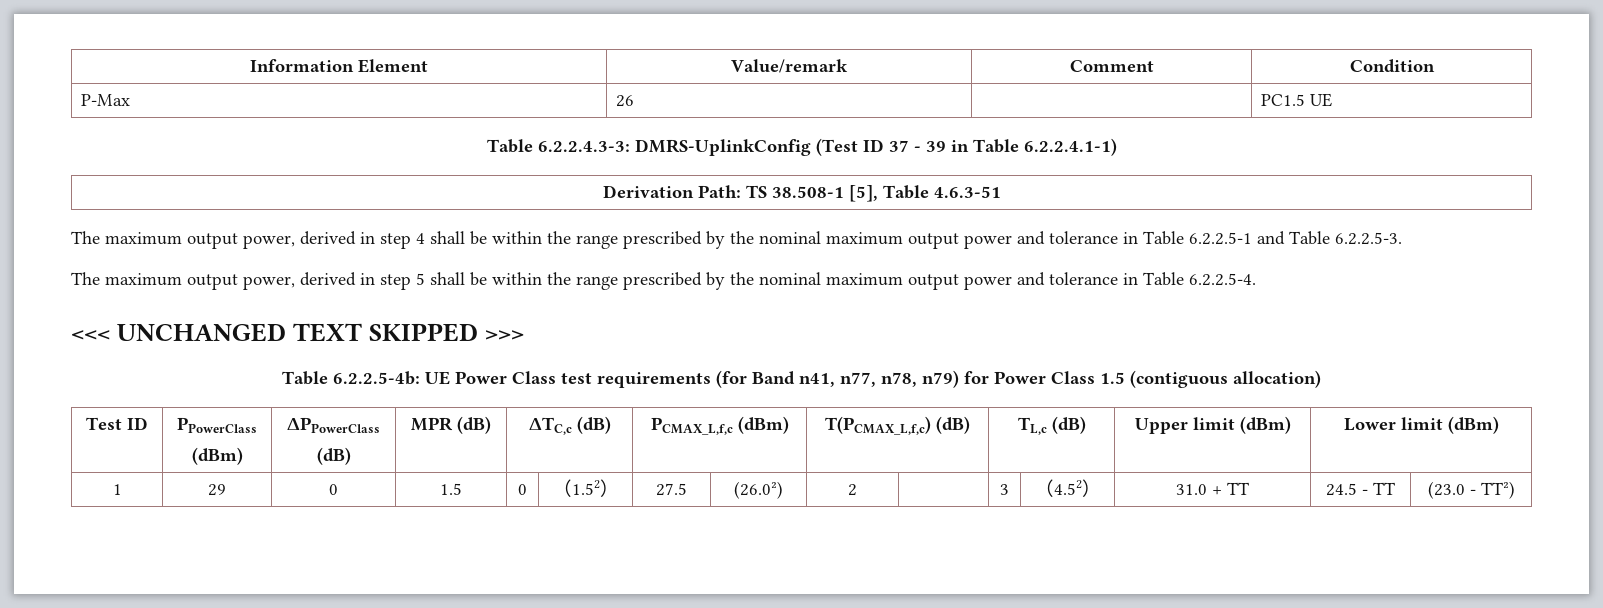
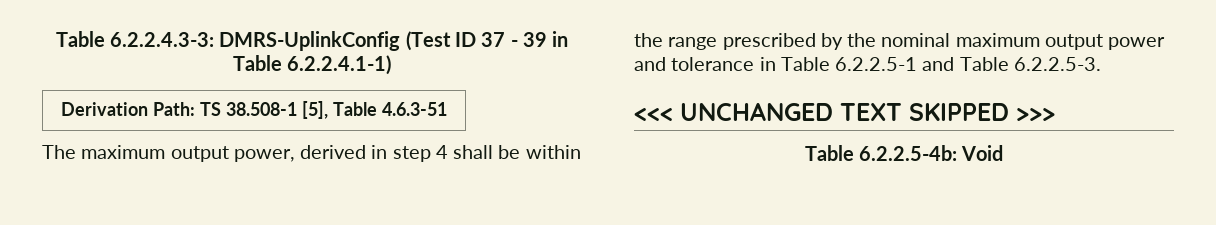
[249,59,428,73] [731,59,848,73] [1069,60,1154,72] [1349,59,1435,73] [80,94,130,106] [615,95,634,107] [1260,93,1332,107] Information Element | Value/remark | Comment | Condition // P-Max | 26 | | PC1.5 UE // -> (55, 39) none
[71,272,1256,290] // The maximum output power, derived in step 5 shall be within the range prescribed by the nominal maximum output power and tolerance in Table 6.2.2.5-4. -> (1101, 64) none
[425,370,1321,388] [86,417,148,430] [177,417,257,433] [191,447,243,465] [287,417,380,433] [316,447,351,465] [411,416,491,434] [528,416,611,435] [650,416,789,435] [825,416,970,435] [1017,416,1086,435] [1134,416,1291,434] [1343,416,1499,434] [112,484,122,495] [208,484,226,496] [329,484,338,495] [440,483,462,495] [518,484,527,495] [552,479,619,497] [656,483,687,496] [734,481,783,499] [848,484,857,496] [1000,484,1009,495] [1034,479,1101,497] [1176,482,1249,495] [1326,482,1395,496] [1427,481,1515,499] UE Power Class test requirements (for Band n41, n77, n78, n79) for Power Class 1.5 (contiguous allocation) // Test ID | PPowerClass // (dBm) | ΔPPowerClass // (dB) | MPR (dB) | ΔTC,c (dB) | PCMAX_L,f,c (dBm) | T(PCMAX_L,f,c) (dB) | TL,c (dB) | Upper limit (dBm) | Lower limit (dBm) // 1 | 29 | 0 | 1.5 | 0 | （1.52） | 27.5 | (26.0²) | 2 | | 3 | （4.52） | 31.0 + TT | 24.5 - TT | (23.0 - TT²) -> [961,145,1004,161] Void

